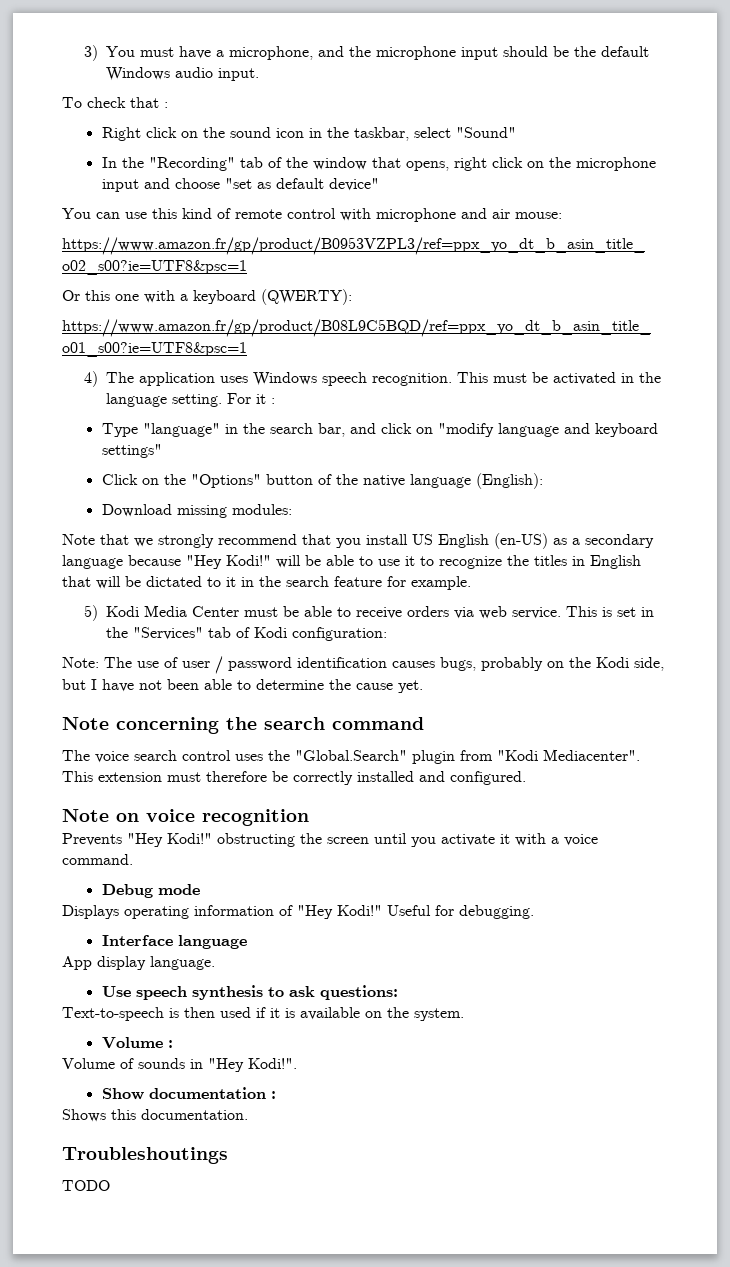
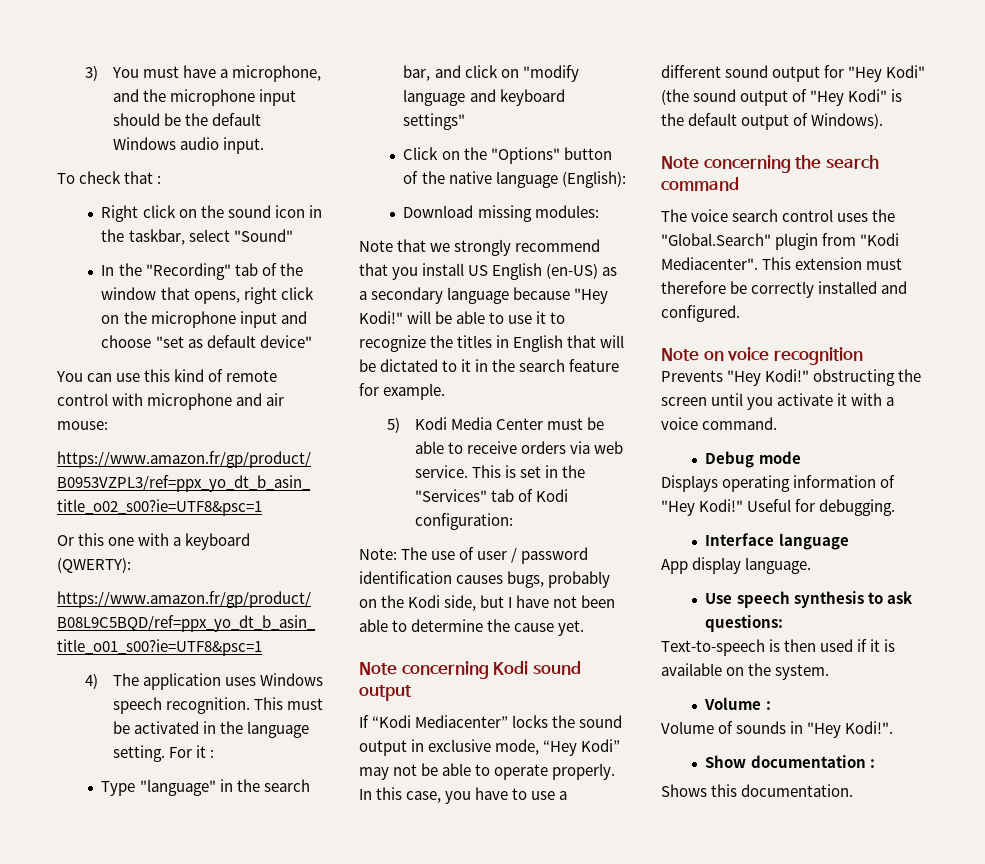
(423, 686) none -> [359,661,581,679] [359,685,412,701] [359,715,623,728] [359,739,621,756] [359,763,616,780] [359,787,568,804] [661,65,926,82] [661,89,903,106] [661,113,884,130] // Note concerning Kodi sound output // If “Kodi Mediacenter” locks the sound output in exclusive mode, “Hey Kodi” may not be able to operate properly. In this case, you have to use a different sound output for "Hey Kodi" (the sound output of "Hey Kodi" is the default output of Windows).
[62,1147,228,1164] [62,1180,110,1191] // Troubleshoutings // TODO -> (854, 790) none

